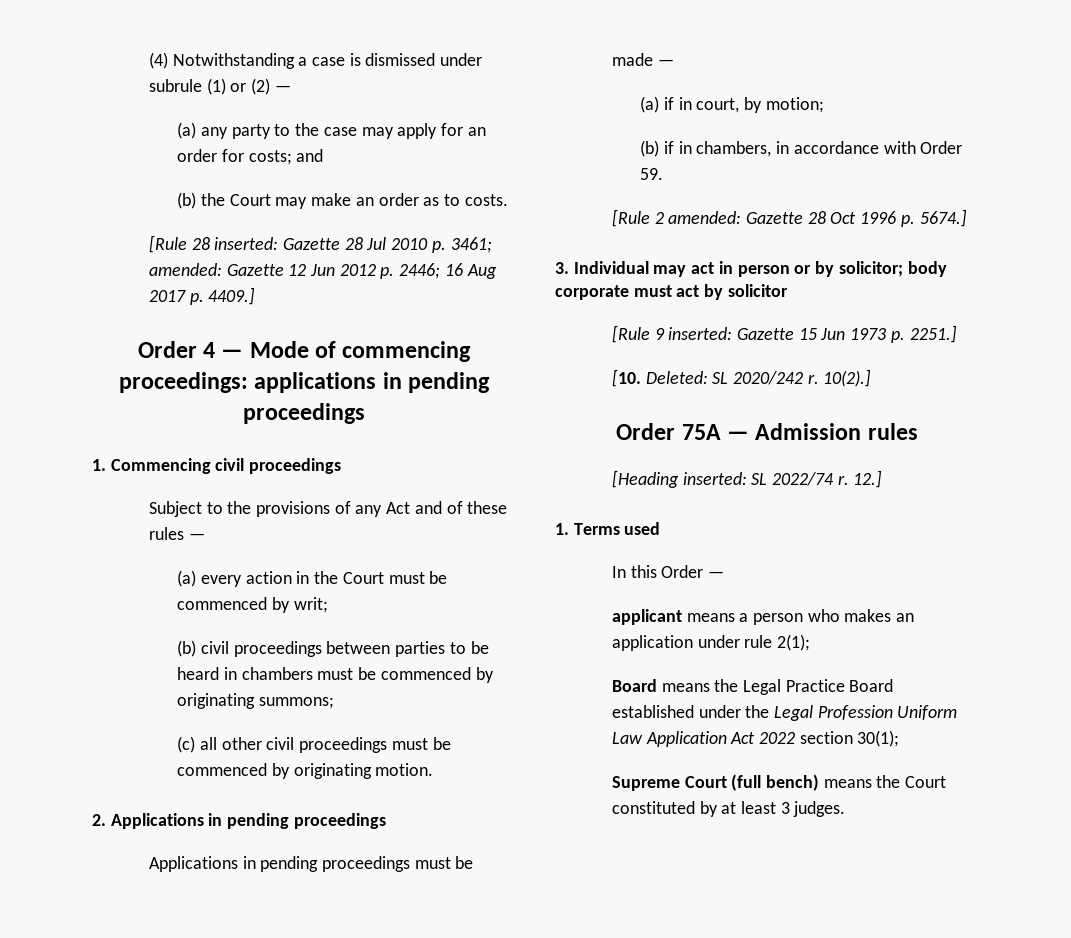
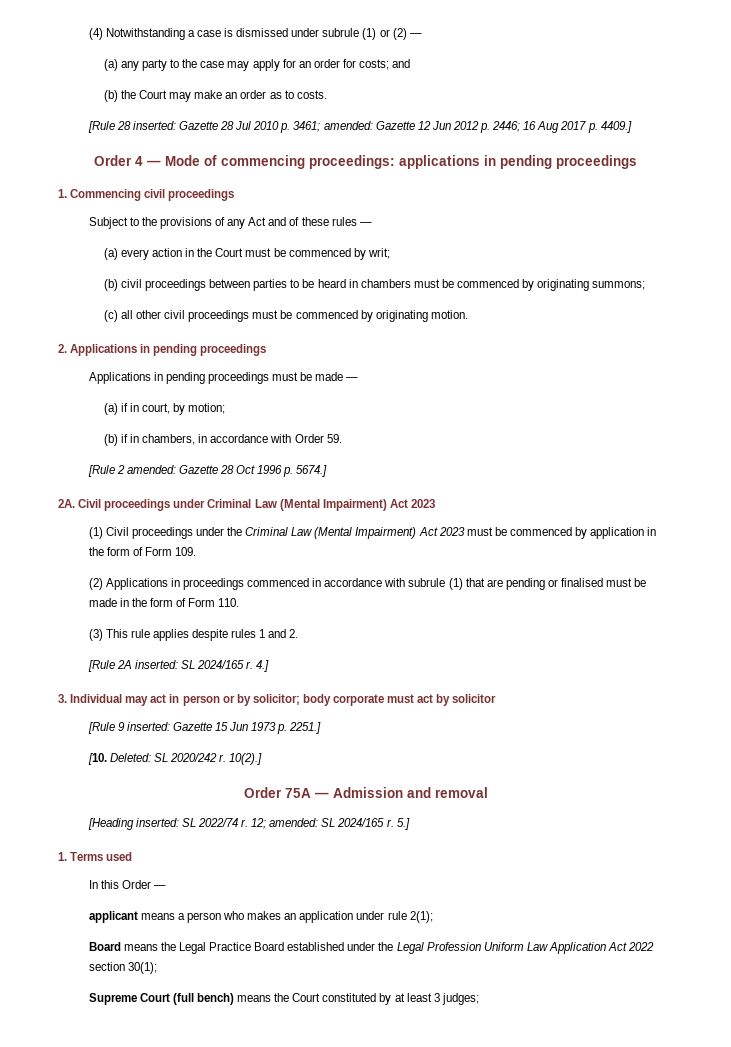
(967, 218) none -> [58,499,435,511] [88,527,657,539] [88,547,196,556] [88,578,647,590] [88,598,240,607] [88,629,299,641] [87,660,270,672] // 2A. Civil proceedings under Criminal Law (Mental Impairment) Act 2023 // (1) Civil proceedings under the Criminal Law (Mental Impairment) Act 2023 must be commenced by application in the form of Form 109. // (2) Applications in proceedings commenced in accordance with subrule (1) that are pending or finalised must be made in the form of Form 110. // (3) This rule applies despite rules 1 and 2. // [Rule 2A inserted: SL 2024/165 r. 4.]
[867,423,918,440] rules -> [406,787,488,798] and removal
[853,470,883,488] 12.] -> [251,818,410,830] 12; amended: SL 2024/165 r. 5.]
[793,801,846,817] judges. -> [441,993,479,1005] judges;

